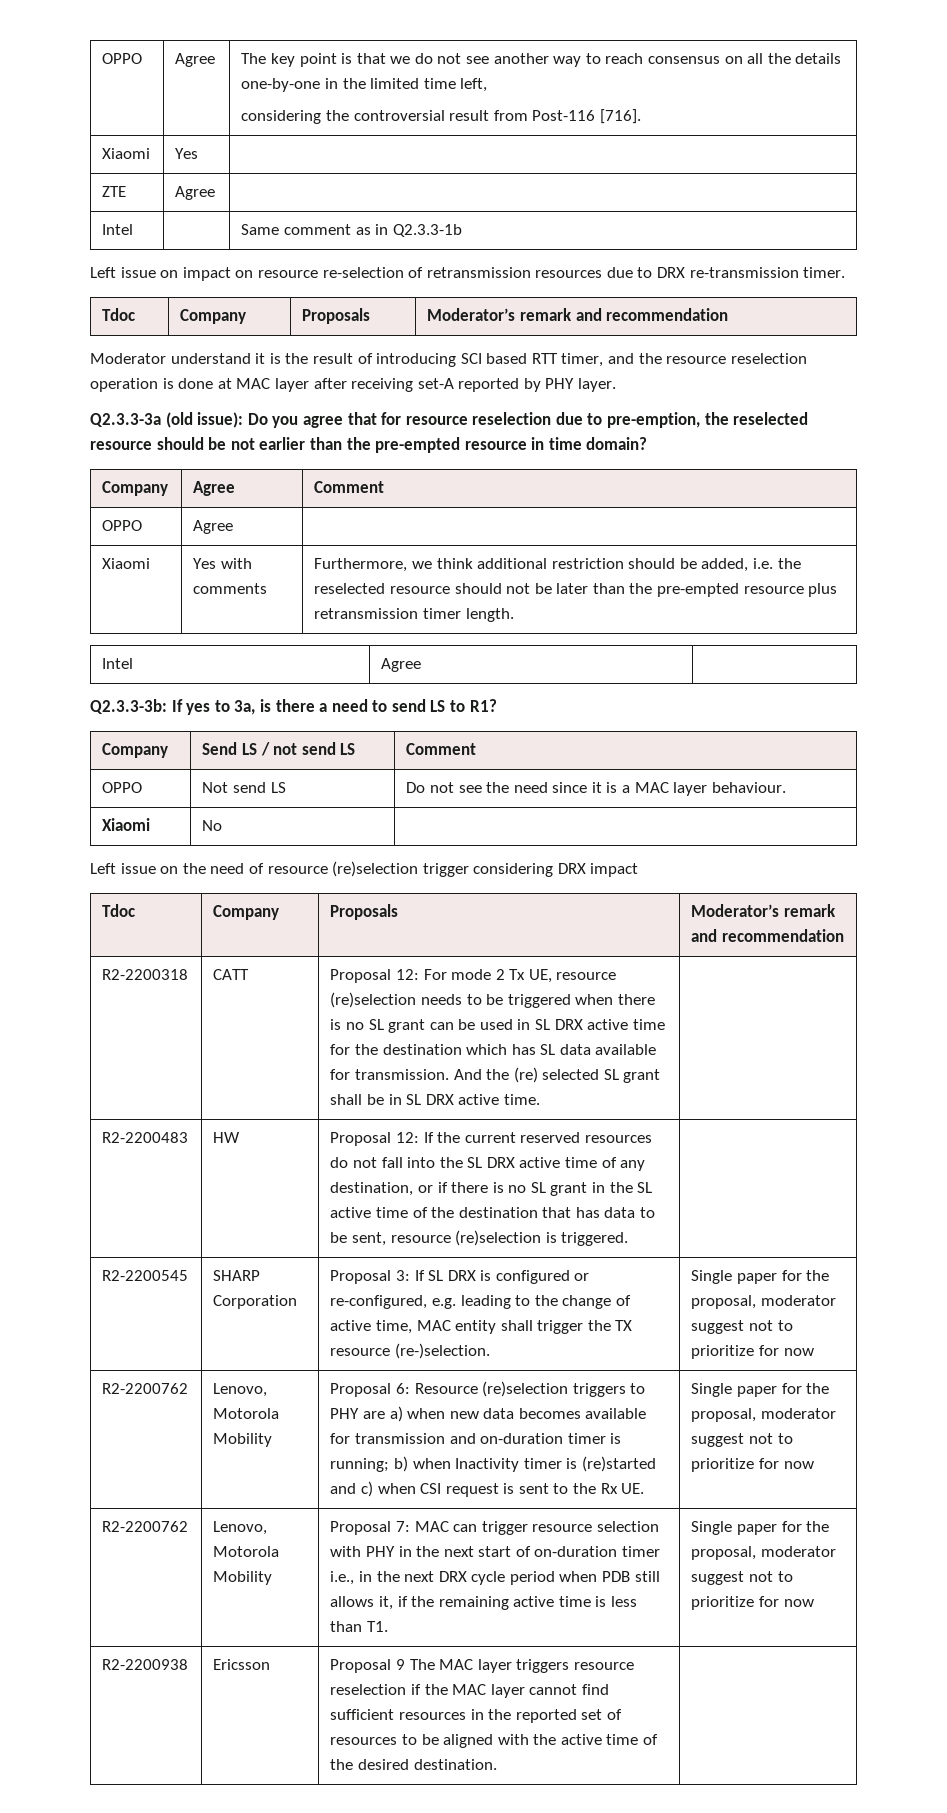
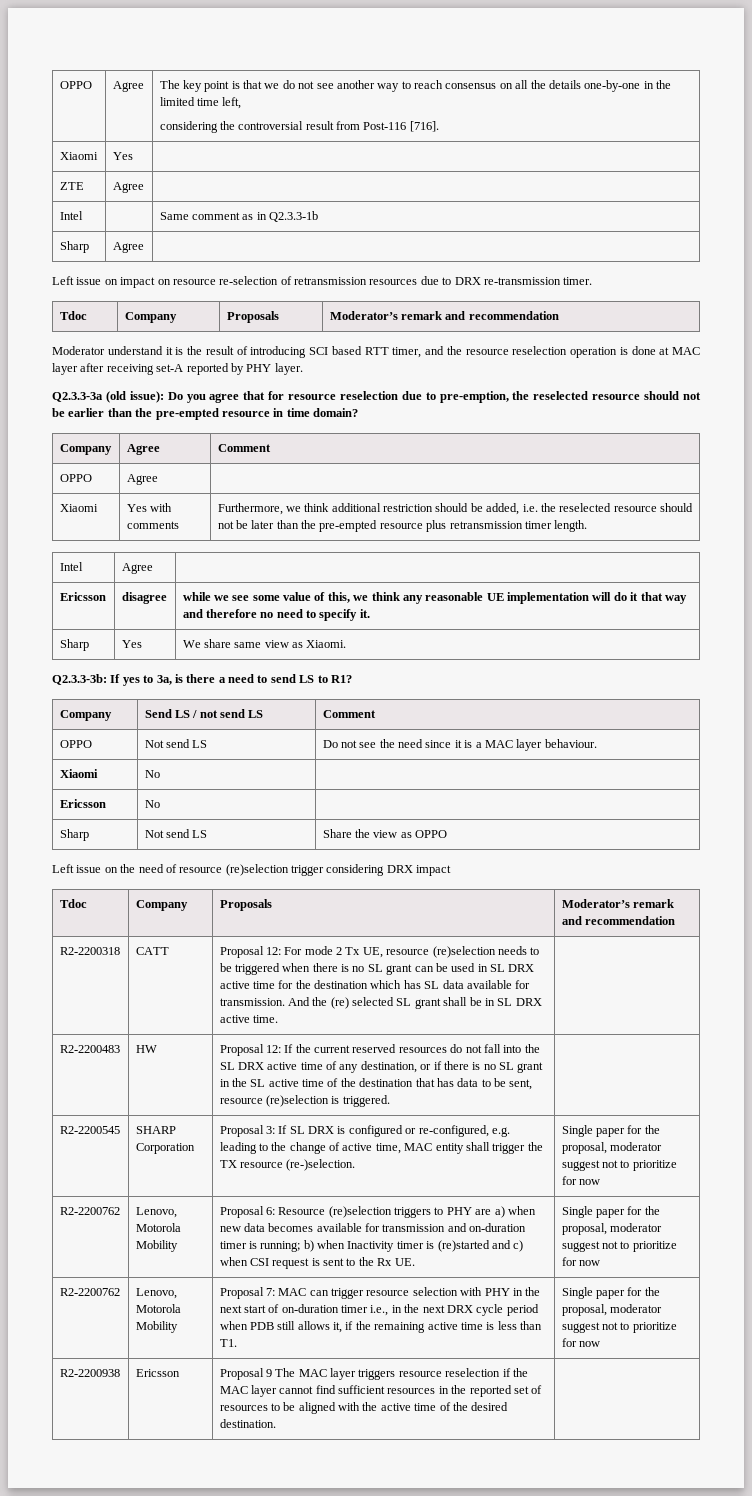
(462, 230) none -> [59,241,89,253] [112,242,144,253] // Sharp | Agree |
[208,437,255,450] be not -> [682,392,701,400] [52,408,65,417] not be
(422, 665) none -> [59,592,106,601] [121,592,167,604] [182,592,687,604] [182,609,370,621] [59,639,89,651] [121,640,142,648] [182,639,347,648] // Ericsson | disagree | while we see some value of this, we think any reasonable UE implementation will do it that way and therefore no need to specify it. // Sharp | Yes | We share same view as Xiaomi.
(223, 825) none -> [59,799,106,808] [144,800,160,808] [59,829,89,841] [144,829,208,838] [322,829,448,838] // Ericsson | No | // Sharp | Not send LS | Share the view as OPPO

